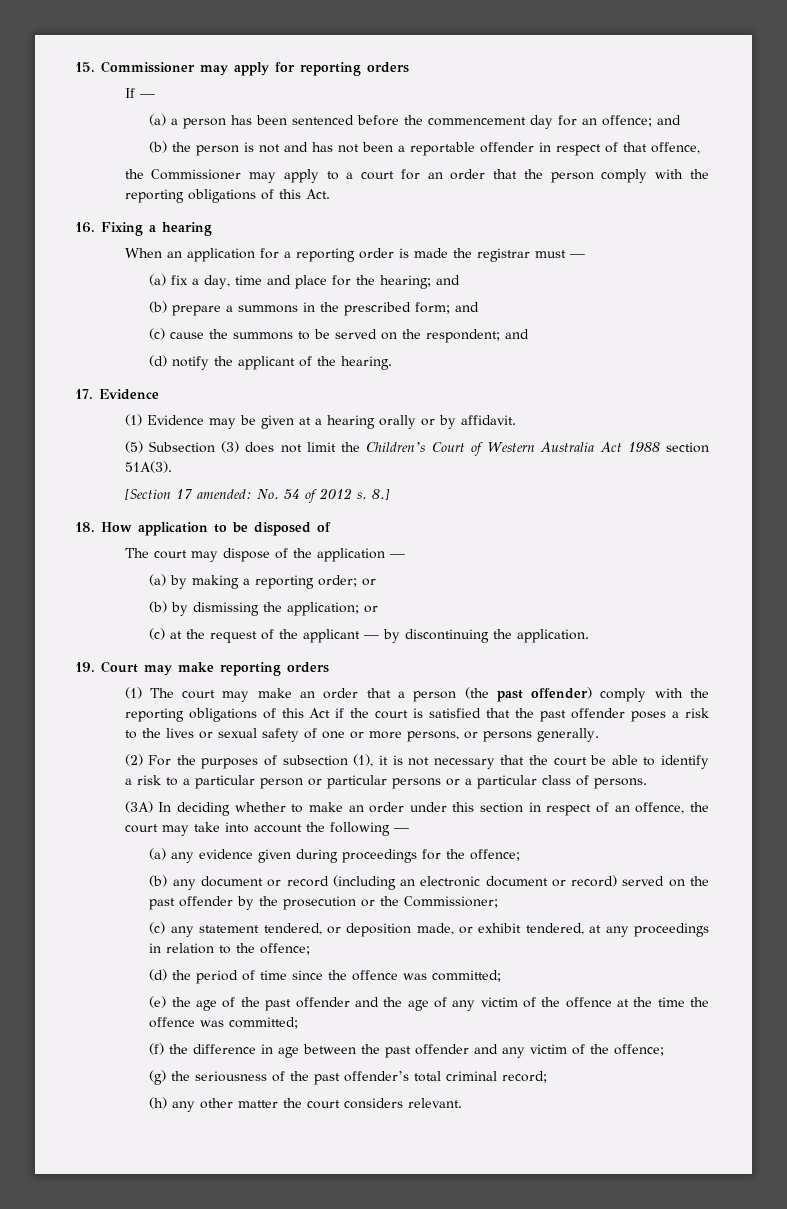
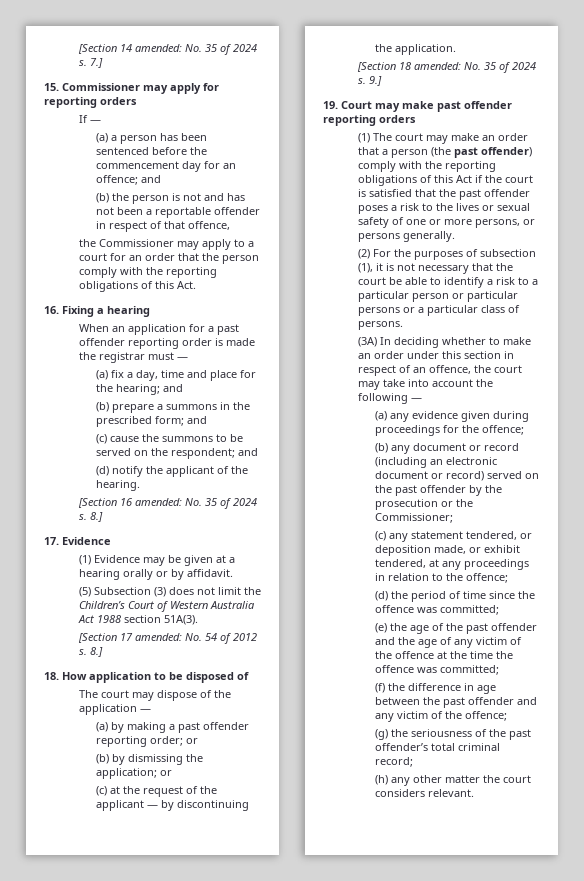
(75, 67) none -> [77,44,257,55] [78,58,103,68] [Section 14 amended: No. 35 of 2024 s. 7.] //
(291, 254) none -> [216,324,239,335] [78,338,125,346] past offender
(393, 363) none -> [77,498,257,509] [78,512,103,522] // [Section 16 amended: No. 35 of 2024 s. 8.]
(251, 581) none -> [177,722,249,733] past offender
(590, 636) none -> [356,62,536,73] [357,76,382,86] // [Section 18 amended: No. 35 of 2024 s. 9.]
(214, 667) none -> [437,101,512,112] past offender

